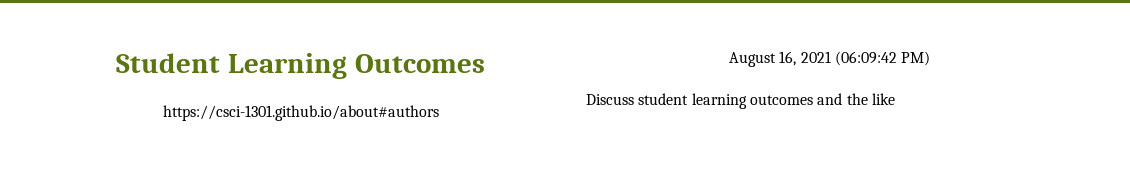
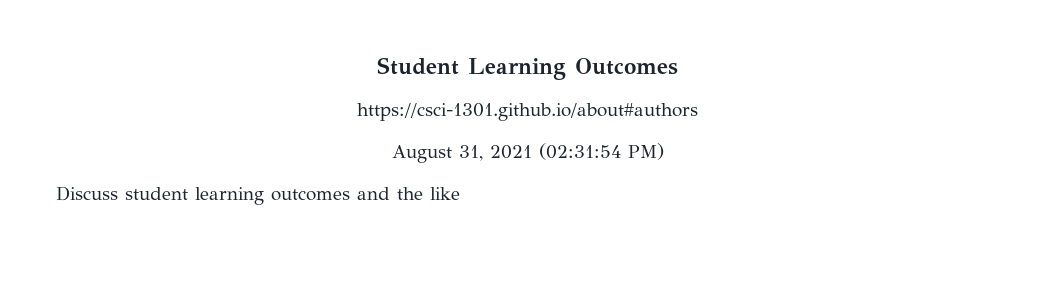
[779,51,897,66] 16, 2021 (06:09:42 -> [458,143,621,161] 31, 2021 (02:31:54

